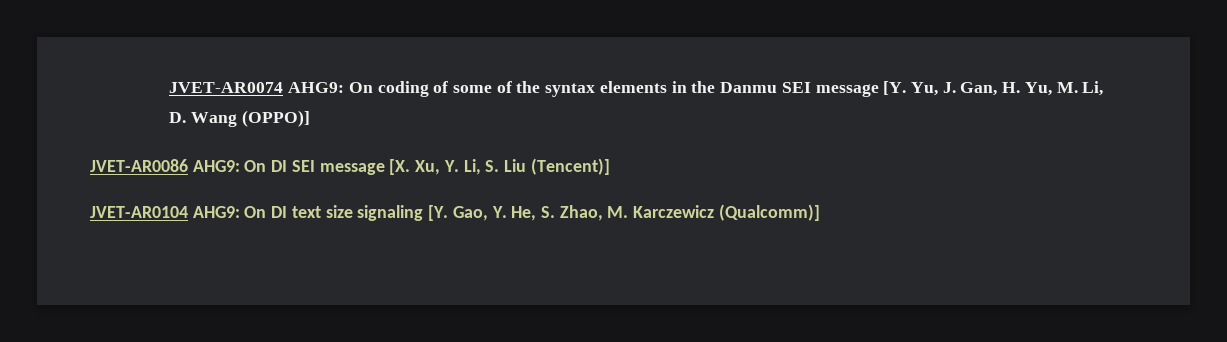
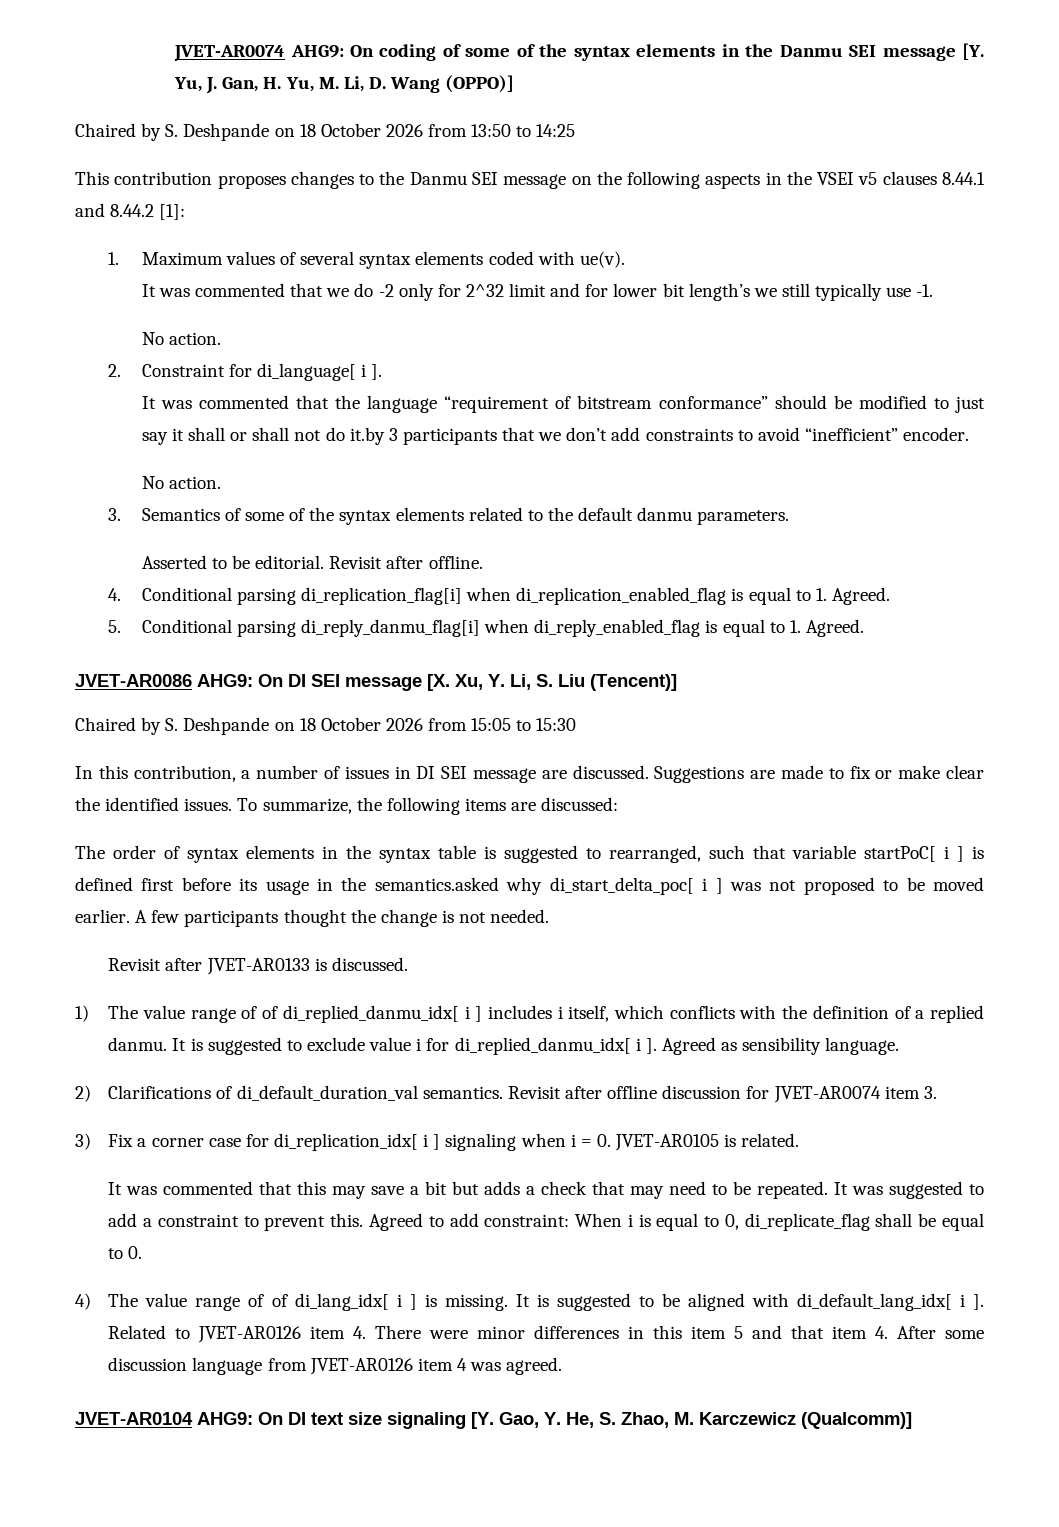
(310, 118) none -> [75,123,576,141] [75,171,986,189] [75,203,186,220] [108,251,625,269] [141,283,934,301] [141,332,221,345] [108,363,383,381] [141,395,985,413] [141,427,970,445] [141,476,221,489] [108,507,790,525] [141,555,483,569] [108,587,890,605] [108,619,864,637] // Chaired by S. Deshpande on 18 October 2026 from 13:50 to 14:25 // This contribution proposes changes to the Danmu SEI message on the following aspects in the VSEI v5 clauses 8.44.1 and 8.44.2 [1]: // 1. Maximum values of several syntax elements coded with ue(v). // It was commented that we do -2 only for 2^32 limit and for lower bit length’s we still typically use -1. // No action. // 2. Constraint for di_language[ i ]. // It was commented that the language “requirement of bitstream conformance” should be modified to just say it shall or shall not do it.by 3 participants that we don’t add constraints to avoid “inefficient” encoder. // No action. // 3. Semantics of some of the syntax elements related to the default danmu parameters. // Asserted to be editorial. Revisit after offline. // 4. Conditional parsing di_replication_flag[i] when di_replication_enabled_flag is equal to 1. Agreed. // 5. Conditional parsing di_reply_danmu_flag[i] when di_reply_enabled_flag is equal to 1. Agreed.
(610, 166) none -> [75,717,577,735] [75,765,984,783] [75,797,619,815] [75,845,984,863] [75,877,984,895] [75,909,550,927] [108,957,408,975] [75,1005,984,1023] [108,1037,900,1055] [75,1085,937,1103] [75,1133,800,1151] [108,1181,985,1199] [108,1213,984,1231] [108,1246,143,1259] [75,1293,985,1311] [108,1325,985,1343] [108,1357,563,1375] // Chaired by S. Deshpande on 18 October 2026 from 15:05 to 15:30 // In this contribution, a number of issues in DI SEI message are discussed. Suggestions are made to fix or make clear the identified issues. To summarize, the following items are discussed: // The order of syntax elements in the syntax table is suggested to rearranged, such that variable startPoC[ i ] is defined first before its usage in the semantics.asked why di_start_delta_poc[ i ] was not proposed to be moved earlier. A few participants thought the change is not needed. // Revisit after JVET-AR0133 is discussed. // 1) The value range of of di_replied_danmu_idx[ i ] includes i itself, which conflicts with the definition of a replied danmu. It is suggested to exclude value i for di_replied_danmu_idx[ i ]. Agreed as sensibility language. // 2) Clarifications of di_default_duration_val semantics. Revisit after offline discussion for JVET-AR0074 item 3. // 3) Fix a corner case for di_replication_idx[ i ] signaling when i = 0. JVET-AR0105 is related. // It was commented that this may save a bit but adds a check that may need to be repeated. It was suggested to add a constraint to prevent this. Agreed to add constraint: When i is equal to 0, di_replicate_flag shall be equal to 0. // 4) The value range of of di_lang_idx[ i ] is missing. It is suggested to be aligned with di_default_lang_idx[ i ]. Related to JVET-AR0126 item 4. There were minor differences in this item 5 and that item 4. After some discussion language from JVET-AR0126 item 4 was agreed.

